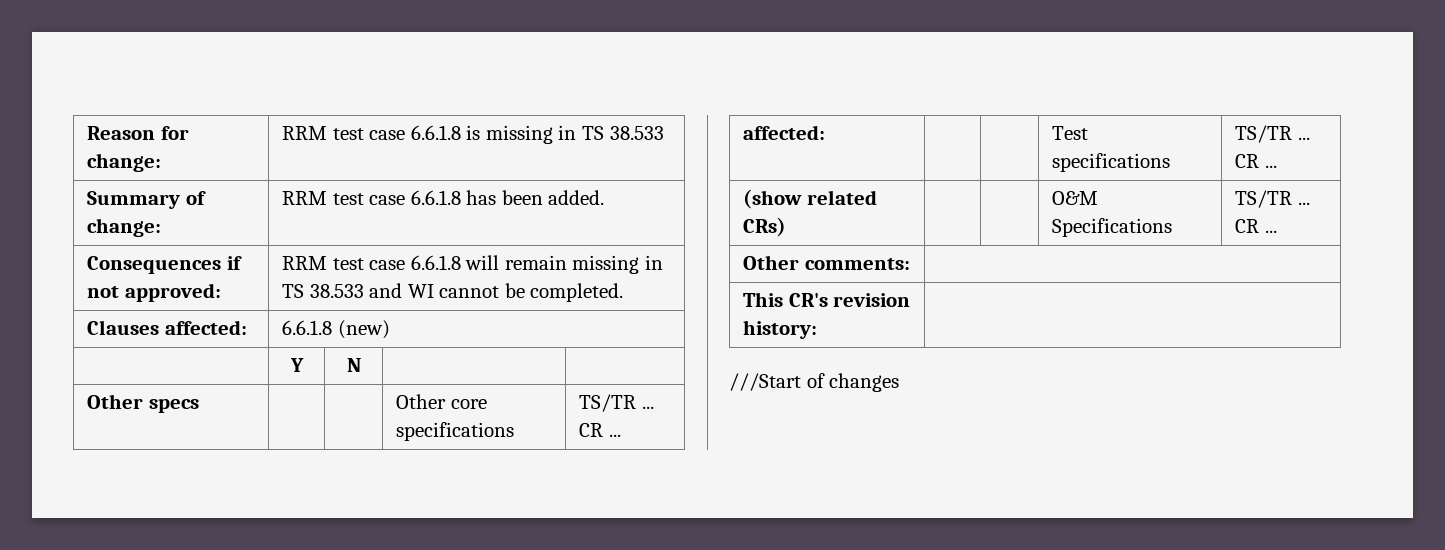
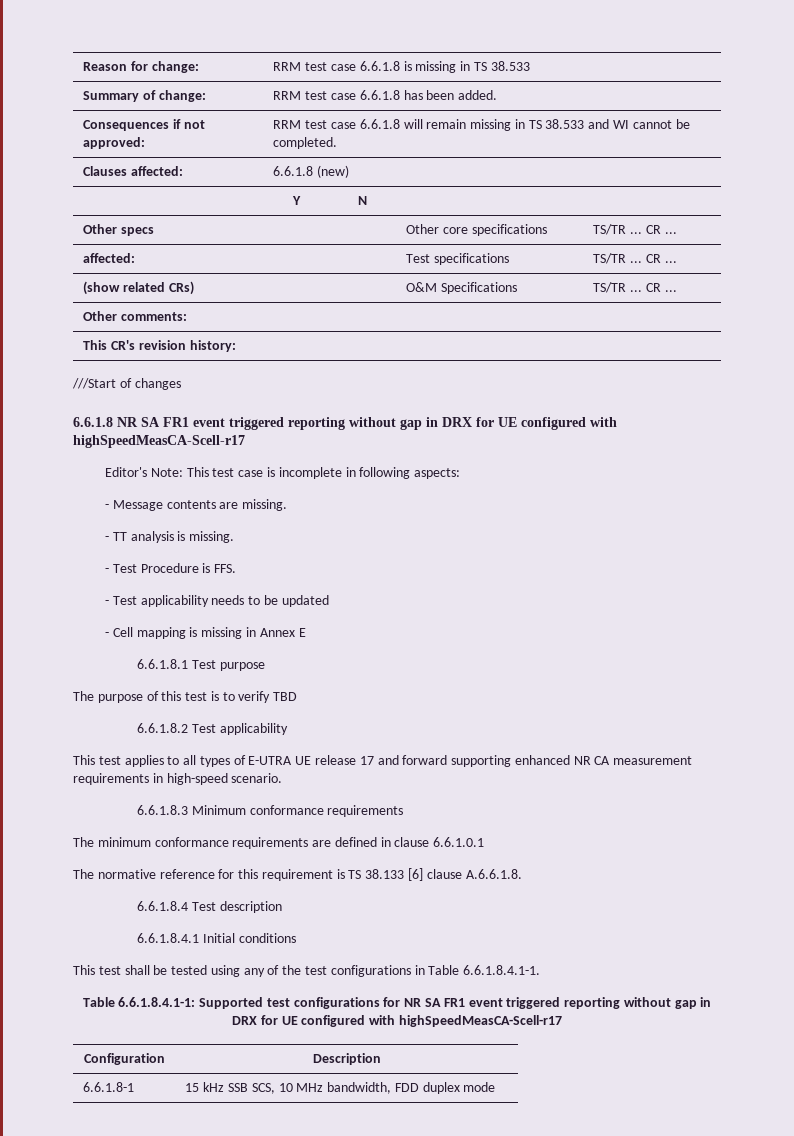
(900, 382) none -> [73,417,617,430] [73,435,245,448] [105,467,461,479] [105,499,288,511] [105,531,235,543] [105,563,237,573] [105,595,329,607] [105,627,306,639] [137,659,265,671] [73,691,298,703] [137,723,288,735] [73,755,693,767] [73,773,283,785] [137,805,404,817] [73,837,485,849] [73,868,522,881] [137,901,282,913] [137,933,296,943] [73,965,541,977] [82,997,712,1009] [232,1015,562,1027] [84,1053,165,1065] [312,1053,381,1065] [83,1082,135,1092] [185,1082,496,1094] // 6.6.1.8 NR SA FR1 event triggered reporting without gap in DRX for UE configured with highSpeedMeasCA-Scell-r17 // Editor's Note: This test case is incomplete in following aspects: // - Message contents are missing. // - TT analysis is missing. // - Test Procedure is FFS. // - Test applicability needs to be updated // - Cell mapping is missing in Annex E // 6.6.1.8.1 Test purpose // The purpose of this test is to verify TBD // 6.6.1.8.2 Test applicability // This test applies to all types of E-UTRA UE release 17 and forward supporting enhanced NR CA measurement requirements in high-speed scenario. // 6.6.1.8.3 Minimum conformance requirements // The minimum conformance requirements are defined in clause 6.6.1.0.1 // The normative reference for this requirement is TS 38.133 [6] clause A.6.6.1.8. // 6.6.1.8.4 Test description // 6.6.1.8.4.1 Initial conditions // This test shall be tested using any of the test configurations in Table 6.6.1.8.4.1-1. // Table 6.6.1.8.4.1-1: Supported test configurations for NR SA FR1 event triggered reporting without gap in DRX for UE configured with highSpeedMeasCA-Scell-r17 // Configuration | Description // 6.6.1.8-1 | 15 kHz SSB SCS, 10 MHz bandwidth, FDD duplex mode

